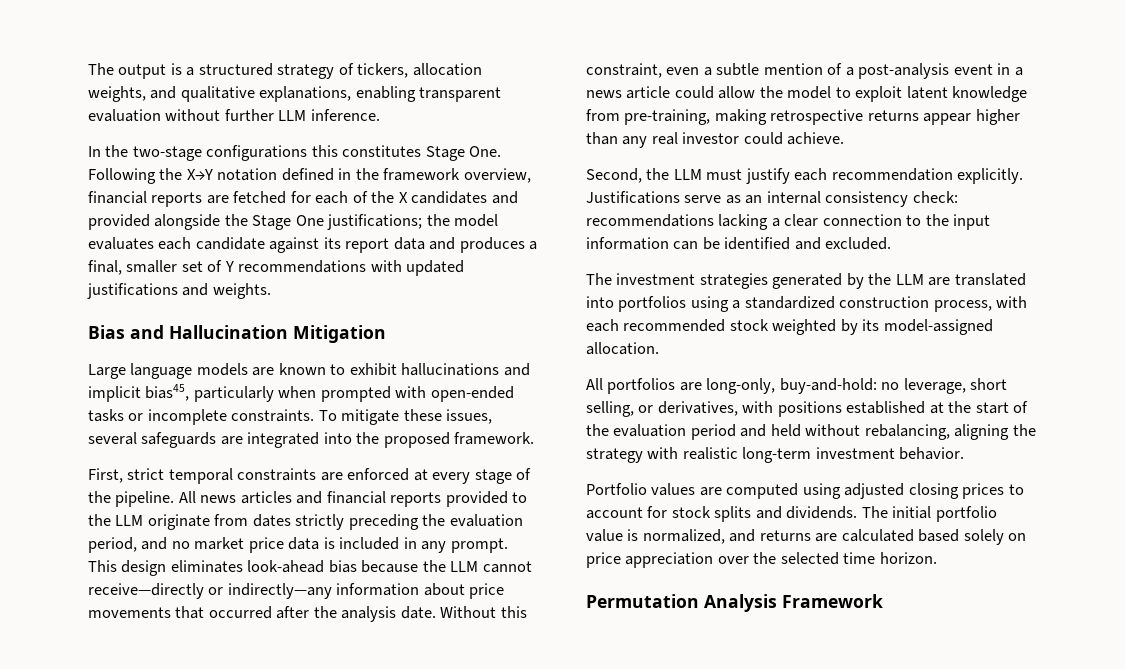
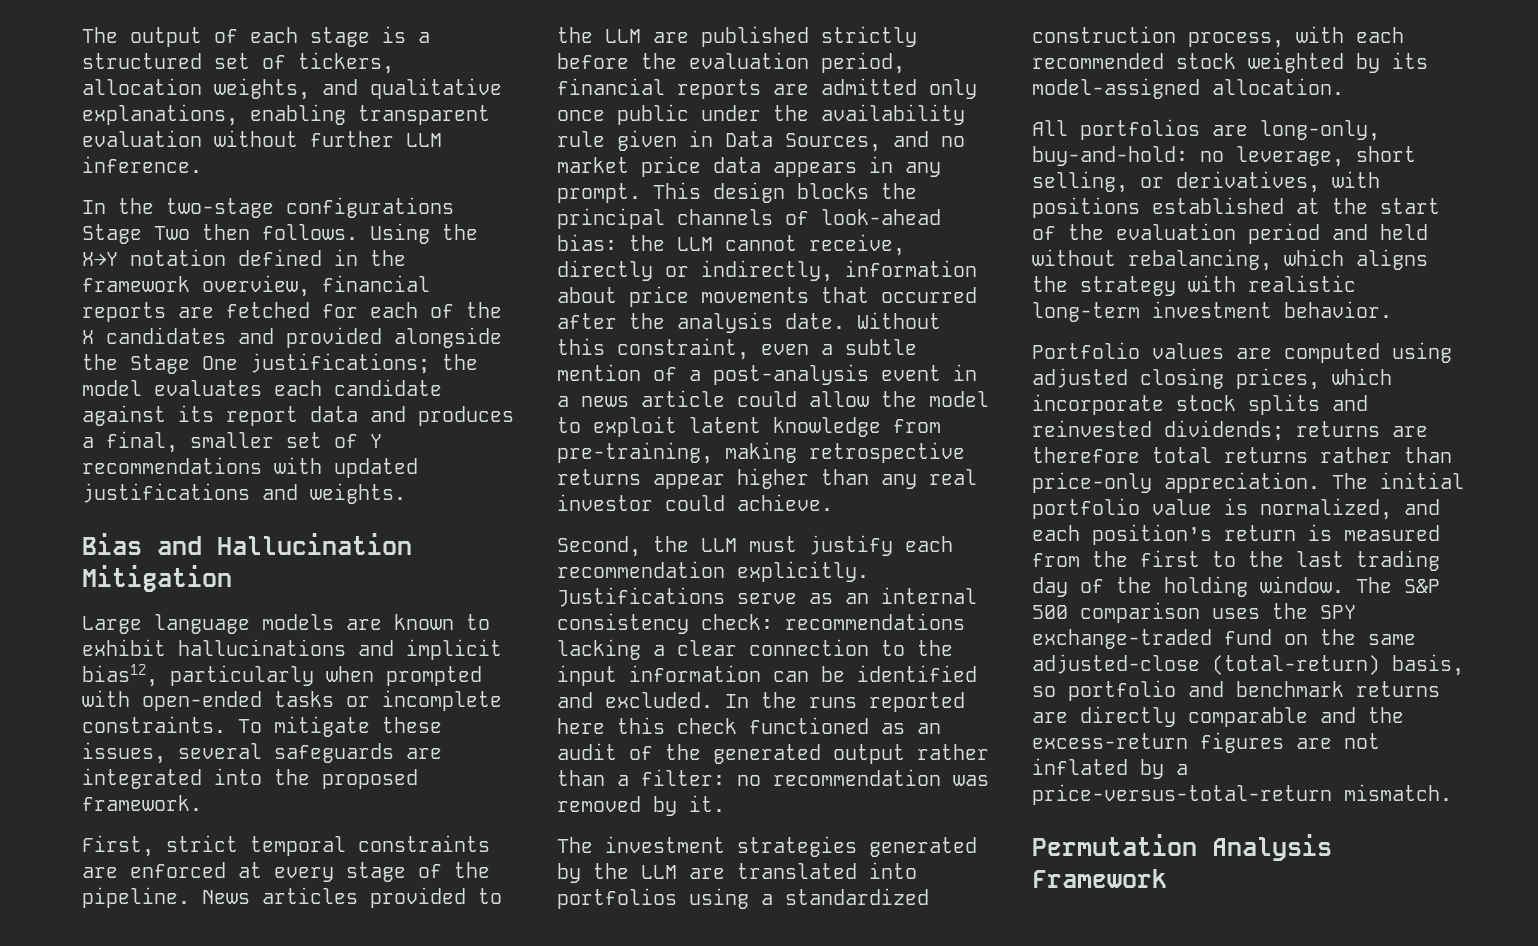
(167, 71) none -> [214,27,370,47] of each stage
[277,64,335,79] strategy -> [214,53,250,69] set
[311,145,502,161] [88,168,156,184] this constitutes Stage One. Following -> [82,223,430,244] Stage Two then follows. Using
[145,384,190,401] bias45, -> [82,664,158,687] bias12,
[178,491,528,507] [88,514,523,530] [88,537,137,553] All news articles and financial reports provided to the LLM originate from dates strictly preceding the evaluation period, -> [202,887,502,908] [557,26,917,47] [557,52,905,74] [557,78,977,99] [557,104,965,125] [557,130,881,152] News articles provided to the LLM are published strictly before the evaluation period, financial reports are admitted only once public under the availability rule given in Data Sources,
[323,537,400,550] is included -> [773,162,857,177] appears
[170,560,532,573] [88,583,332,599] eliminates look-ahead bias because the LLM cannot receive—directly or indirectly—any -> [797,183,917,199] [557,208,941,229] [557,234,905,256] [557,260,833,282] blocks the principal channels of look-ahead bias: the LLM cannot receive, directly or indirectly,
(892, 243) none -> [725,692,965,712] [557,717,941,734] [557,743,989,764] [557,769,989,786] [557,795,725,816] In the runs reported here this check functioned as an audit of the generated output rather than a filter: no recommendation was removed by it.
[954,424,1010,440] aligning -> [1284,249,1428,270] which aligns
[962,483,1024,499] [586,506,858,522] prices to account for stock splits and dividends. -> [1236,368,1392,390] [1032,394,1368,415] [1032,420,1428,441] [1032,447,1452,463] [1032,472,1320,493] prices, which incorporate stock splits and reinvested dividends; returns are therefore total returns rather than price-only appreciation.
[759,529,1027,545] [586,552,937,568] returns are calculated based solely on price appreciation over the selected time horizon. -> [1032,524,1440,545] [1032,550,1440,571] [1032,576,1440,597] [1032,602,1356,623] [1032,629,1416,649] [1032,654,1464,676] [1032,680,1440,701] [1032,706,1404,727] [1032,732,1380,753] [1032,758,1188,779] [1032,784,1452,805] each position’s return is measured from the first to the last trading day of the holding window. The S&P 500 comparison uses the SPY exchange-traded fund on the same adjusted-close (total-return) basis, so portfolio and benchmark returns are directly comparable and the excess-return figures are not inflated by a price-versus-total-return mismatch.

